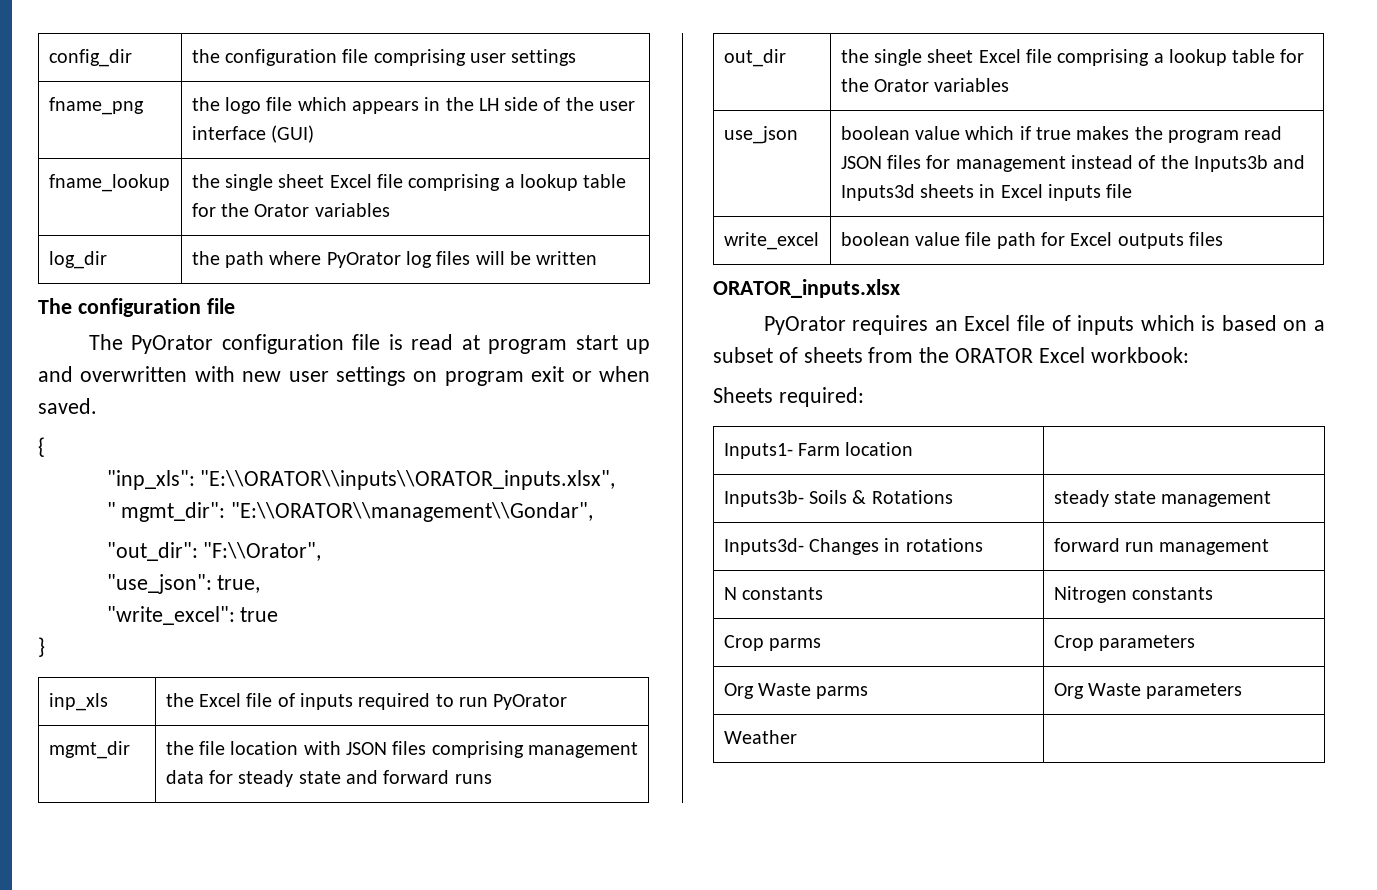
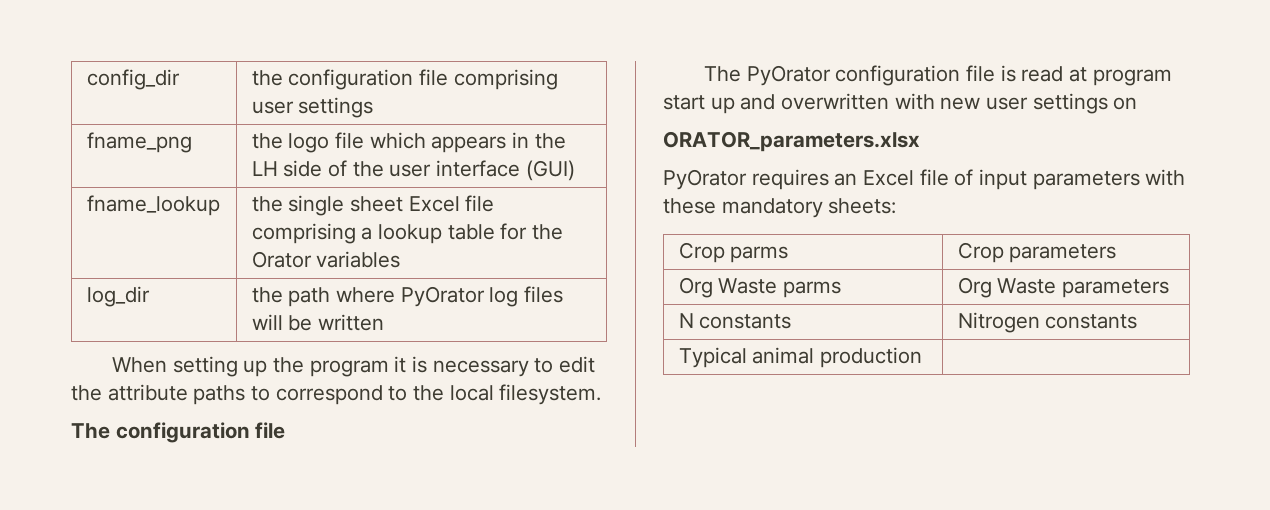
(598, 258) none -> [112,356,596,377] [71,384,602,405] // When setting up the program it is necessary to edit the attribute paths to correspond to the local filesystem.
[444,366,650,386] [38,398,97,414] [38,437,45,457] [106,470,616,490] [106,502,594,522] [106,542,322,561] [106,574,261,594] [106,606,279,625] [38,637,45,657] [48,693,108,711] [165,693,568,710] [48,741,130,759] [165,741,638,758] [165,770,492,787] [723,49,786,67] [840,49,1305,66] [840,78,1010,92] [723,126,798,144] [840,126,1283,143] [840,155,1306,172] [840,184,1133,201] [723,232,819,250] [840,232,1223,249] [713,279,900,298] program exit or when saved. // { // "inp_xls": "E:\\ORATOR\\inputs\\ORATOR_inputs.xlsx", // " mgmt_dir": "E:\\ORATOR\\management\\Gondar", // "out_dir": "F:\\Orator", // "use_json": true, // "write_excel": true // } // inp_xls | the Excel file of inputs required to run PyOrator // mgmt_dir | the file location with JSON files comprising management data for steady state and forward runs // out_dir | the single sheet Excel file comprising a lookup table for the Orator variables // use_json | boolean value which if true makes the program read JSON files for management instead of the Inputs3b and Inputs3d sheets in Excel inputs file // write_excel | boolean value file path for Excel outputs files // ORATOR_inputs.xlsx -> [663,131,920,152] // ORATOR_parameters.xlsx
[1077,315,1325,335] [713,347,1189,363] [713,387,864,407] [723,442,914,459] [723,490,953,507] [1053,490,1272,507] [723,538,983,555] [1053,538,1270,555] [723,587,824,600] [1053,586,1214,603] inputs which is based on a subset of sheets from the ORATOR Excel workbook: // Sheets required: // Inputs1- Farm location | // Inputs3b- Soils & Rotations | steady state management // Inputs3d- Changes in rotations | forward run management // N constants | Nitrogen constants -> [979,169,1186,190] [663,198,897,218] input parameters with these mandatory sheets:
[723,730,797,744] Weather -> [678,313,792,329] [957,312,1138,333] [678,347,923,368] N constants | Nitrogen constants // Typical animal production

